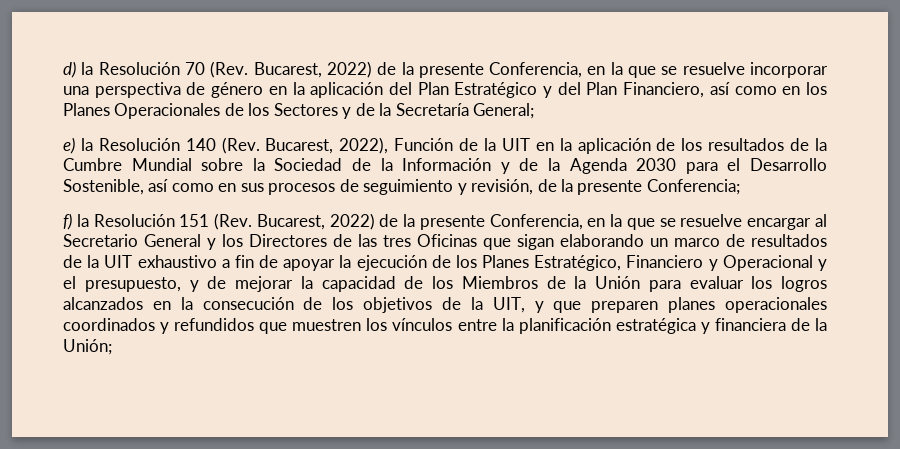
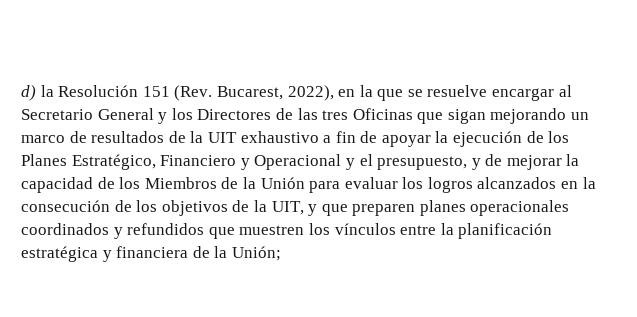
[184,61,828,78] [63,82,828,98] [63,103,535,119] [63,137,828,154] [63,158,828,174] [63,179,740,195] [63,213,583,230] 70 (Rev. Bucarest, 2022) de la presente Conferencia, en la que se resuelve incorporar una perspectiva de género en la aplicación del Plan Estratégico y del Plan Financiero, así como en los Planes Operacionales de los Sectores y de la Secretaría General; // e) la Resolución 140 (Rev. Bucarest, 2022), Función de la UIT en la aplicación de los resultados de la Cumbre Mundial sobre la Sociedad de la Información y de la Agenda 2030 para el Desarrollo Sostenible, así como en sus procesos de seguimiento y revisión, de la presente Conferencia; // f) la Resolución 151 (Rev. Bucarest, 2022) de la presente Conferencia, -> [142,85,334,101] 151 (Rev. Bucarest, 2022),
[560,234,644,247] elaborando -> [490,108,567,124] mejorando

